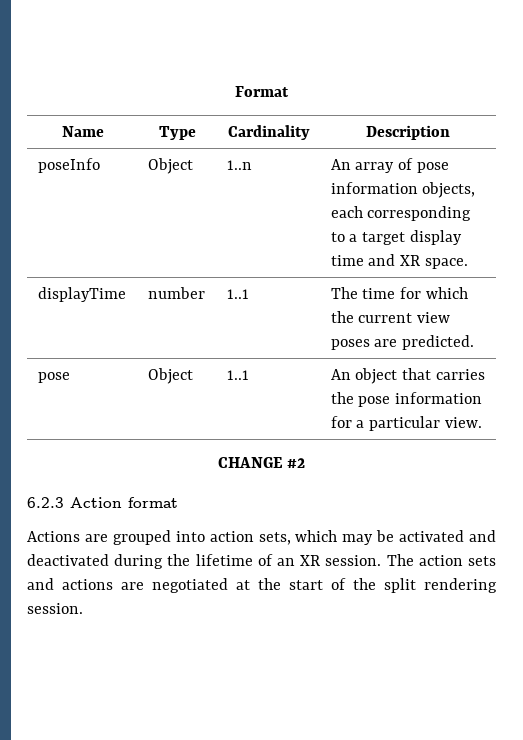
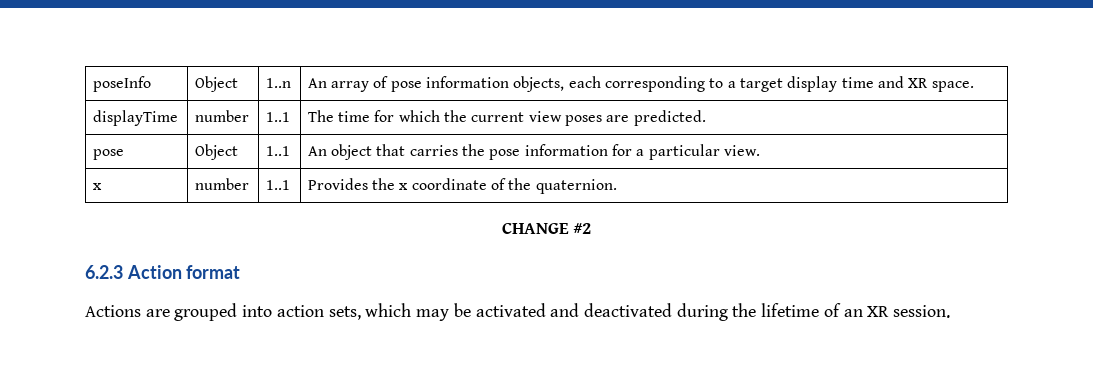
[235,86,289,97] [61,126,104,137] [158,126,196,140] [227,125,310,140] [365,125,450,140] Format // Name | Type | Cardinality | Description // -> (92, 84) none
(482, 422) none -> [92,183,102,190] [194,178,249,190] [265,180,290,190] [307,178,617,194] // x | number | 1..1 | Provides the x coordinate of the quaternion.
[386,554,496,566] [27,578,497,593] [27,603,83,614] The action sets and actions are negotiated at the start of the split rendering session. -> (951, 311) none

